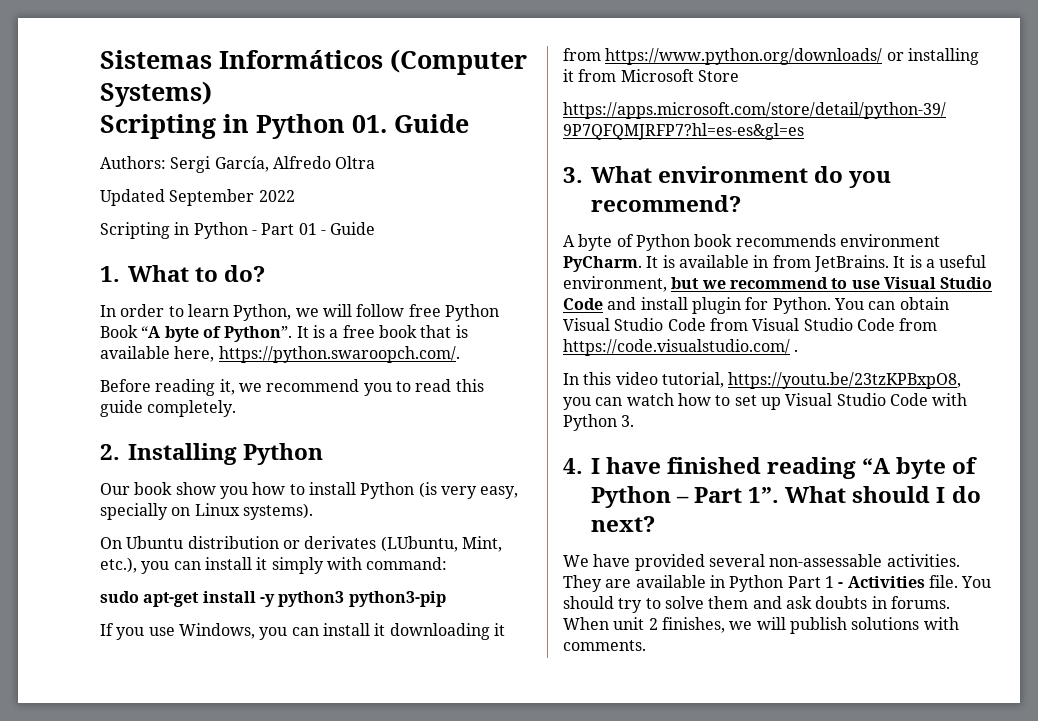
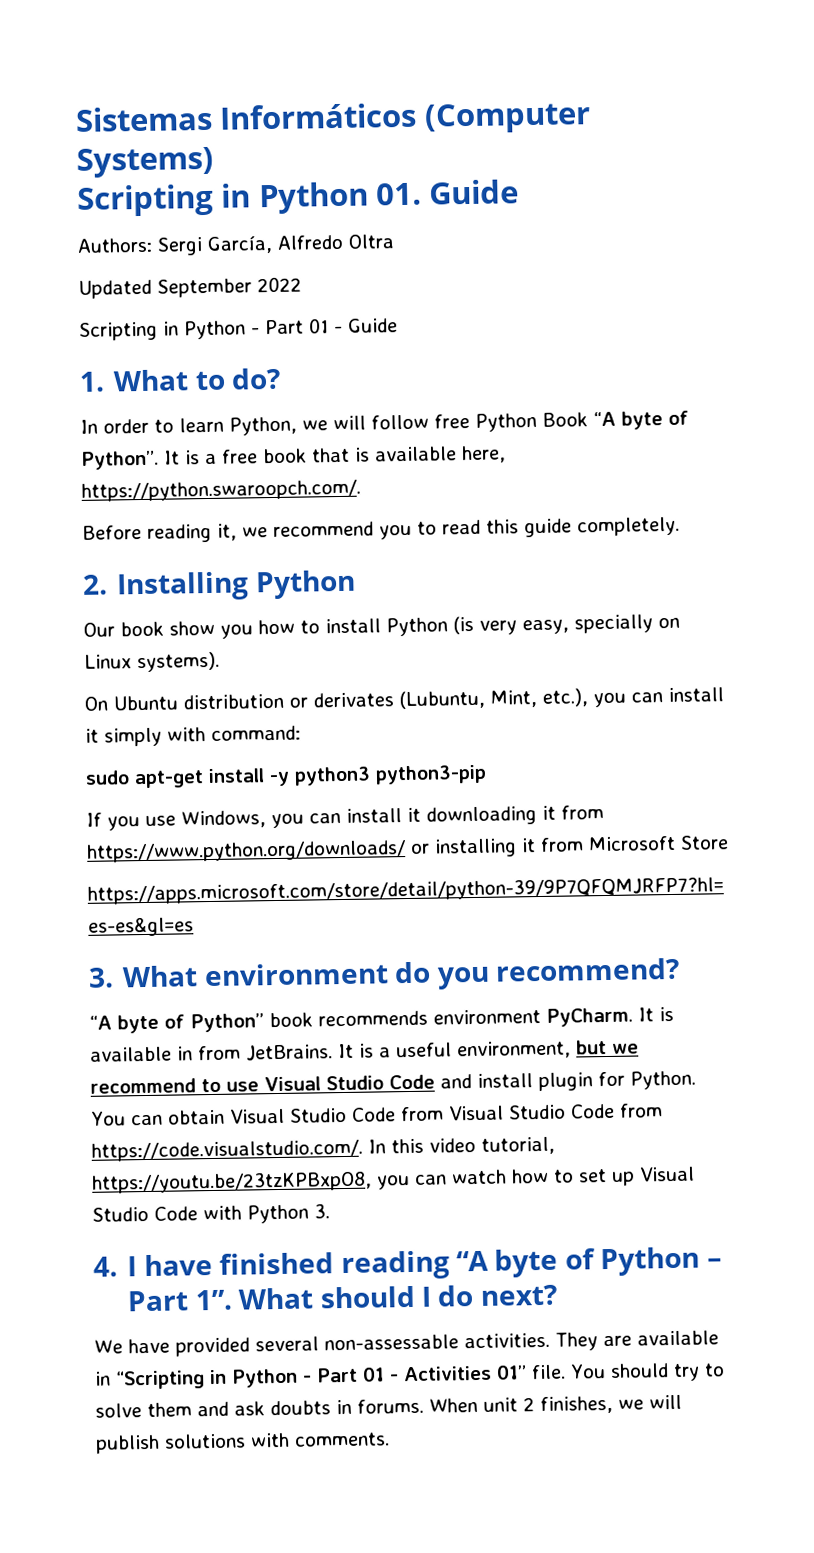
[380,536,458,552] (LUbuntu, -> [399,689,485,710] (Lubuntu,
[563,234,690,251] A byte of Python -> [89,1013,264,1034] “A byte of Python”
[563,339,799,356] https://code.visualstudio.com/ . // -> [91,1139,363,1162] https://code.visualstudio.com/.
[729,575,834,592] Python Part 1 -> [116,1367,385,1390] “Scripting in Python - Part 01
(925, 582) none -> [496,1365,527,1380] 01”

